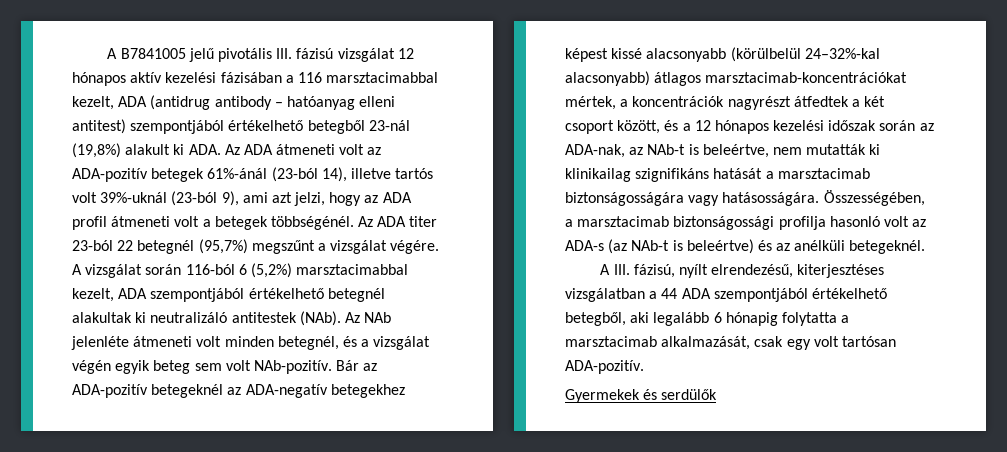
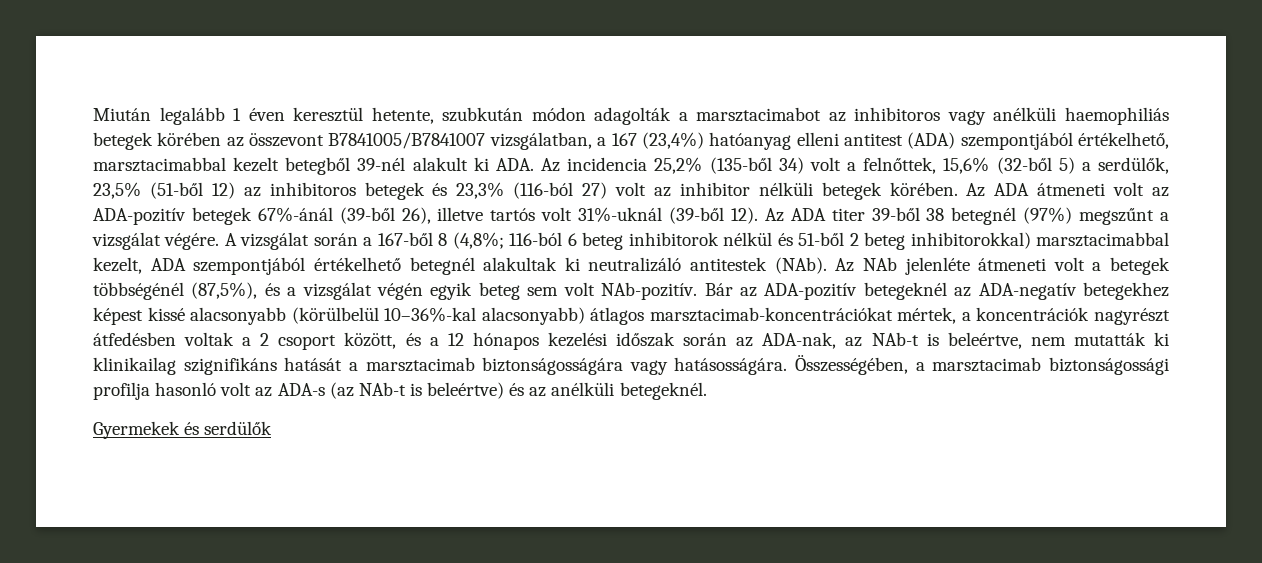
[107,48,414,62] [72,72,439,86] [72,95,396,110] [72,119,410,134] [72,143,221,158] A B7841005 jelű pivotális III. fázisú vizsgálat 12 hónapos aktív kezelési fázisában a 116 marsztacimabbal kezelt, ADA (antidrug antibody – hatóanyag elleni antitest) szempontjából értékelhető betegből 23-nál (19,8%) alakult ki ADA. -> [93,107,1169,125] [93,132,1170,150] [93,157,1169,175] [93,182,958,200] Miután legalább 1 éven keresztül hetente, szubkután módon adagolták a marsztacimabot az inhibitoros vagy anélküli haemophiliás betegek körében az összevont B7841005/B7841007 vizsgálatban, a 167 (23,4%) hatóanyag elleni antitest (ADA) szempontjából értékelhető, marsztacimabbal kezelt betegből 39-nél alakult ki ADA. Az incidencia 25,2% (135-ből 34) volt a felnőttek, 15,6% (32-ből 5) a serdülők, 23,5% (51-ből 12) az inhibitoros betegek és 23,3% (116-ból 27) volt az inhibitor nélküli betegek körében.
[207,167,434,182] [72,191,412,206] [72,216,438,230] [72,239,248,254] 61%-ánál (23-ból 14), illetve tartós volt 39%-uknál (23-ból 9), ami azt jelzi, hogy az ADA profil átmeneti volt a betegek többségénél. Az ADA titer 23-ból 22 betegnél (95,7%) -> [257,207,1073,225] 67%-ánál (39-ből 26), illetve tartós volt 31%-uknál (39-ből 12). Az ADA titer 39-ből 38 betegnél (97%)
[185,263,292,278] 116-ból 6 (5,2%) -> [363,232,1031,250] a 167-ből 8 (4,8%; 116-ból 6 beteg inhibitorok nélkül és 51-ből 2 beteg inhibitorokkal)
[224,336,339,350] minden betegnél, -> [1092,257,1170,275] [93,282,258,300] a betegek többségénél (87,5%),
[804,48,880,59] 24–32%-kal -> [384,307,477,322] 10–36%-kal
[793,96,886,107] átfedtek a két -> [93,332,270,346] átfedésben voltak a 2
[600,264,885,278] [565,288,887,302] [565,312,850,326] [565,336,896,350] [565,360,644,374] // A III. fázisú, nyílt elrendezésű, kiterjesztéses vizsgálatban a 44 ADA szempontjából értékelhető betegből, aki legalább 6 hónapig folytatta a marsztacimab alkalmazását, csak egy volt tartósan ADA-pozitív. -> (707, 391) none

